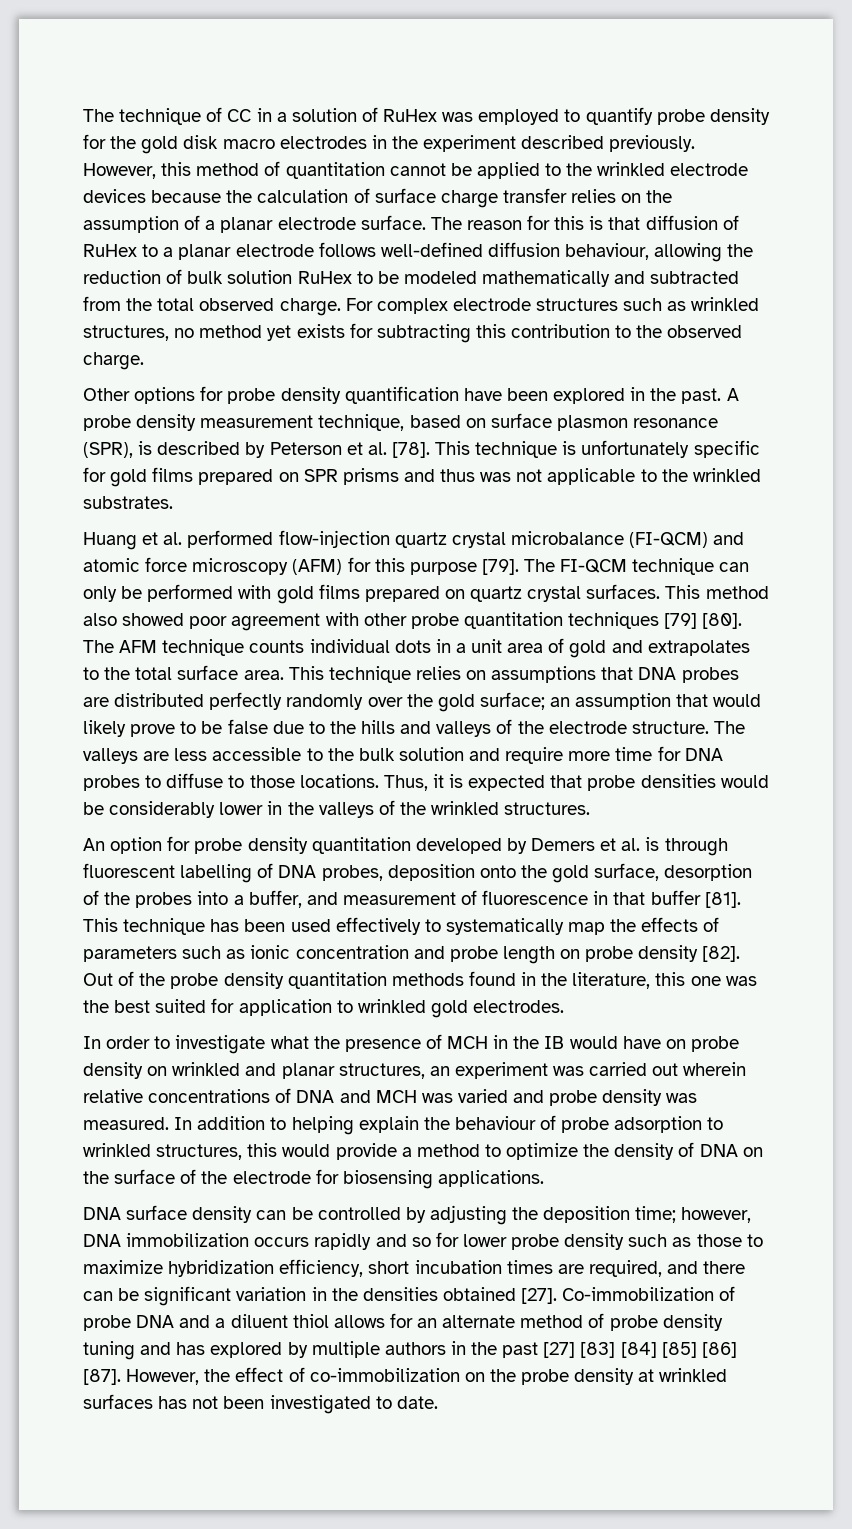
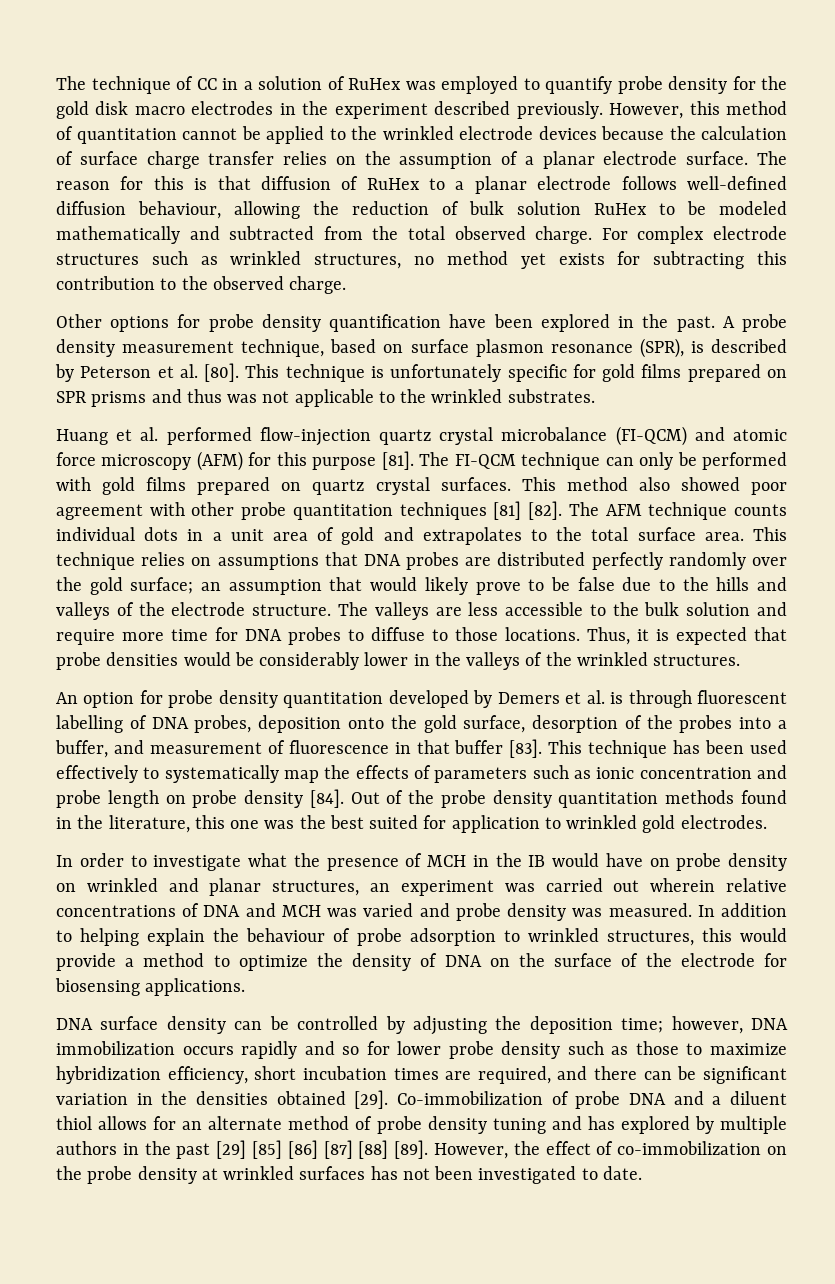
[391,442,430,458] [78]. -> [204,363,240,382] [80].
[481,559,519,575] [79]. -> [381,451,414,470] [81].
[664,613,743,629] [79] [80]. -> [493,501,563,520] [81] [82].
[704,892,741,908] [81]. -> [509,739,543,758] [83].
[702,946,741,962] [82]. -> [309,789,344,808] [84].
[521,1288,558,1304] [27]. -> [354,1090,389,1109] [29].
[543,1342,737,1358] [83,1369,121,1385] [27] [83] [84] [85] [86] [87]. -> [216,1140,429,1159] [29] [85] [86] [87] [88] [89].

